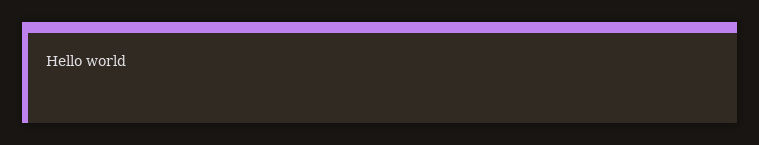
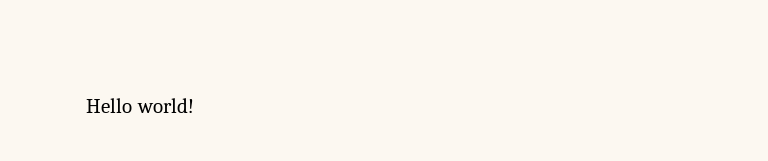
[86,55,126,66] world -> [136,98,194,113] world!

